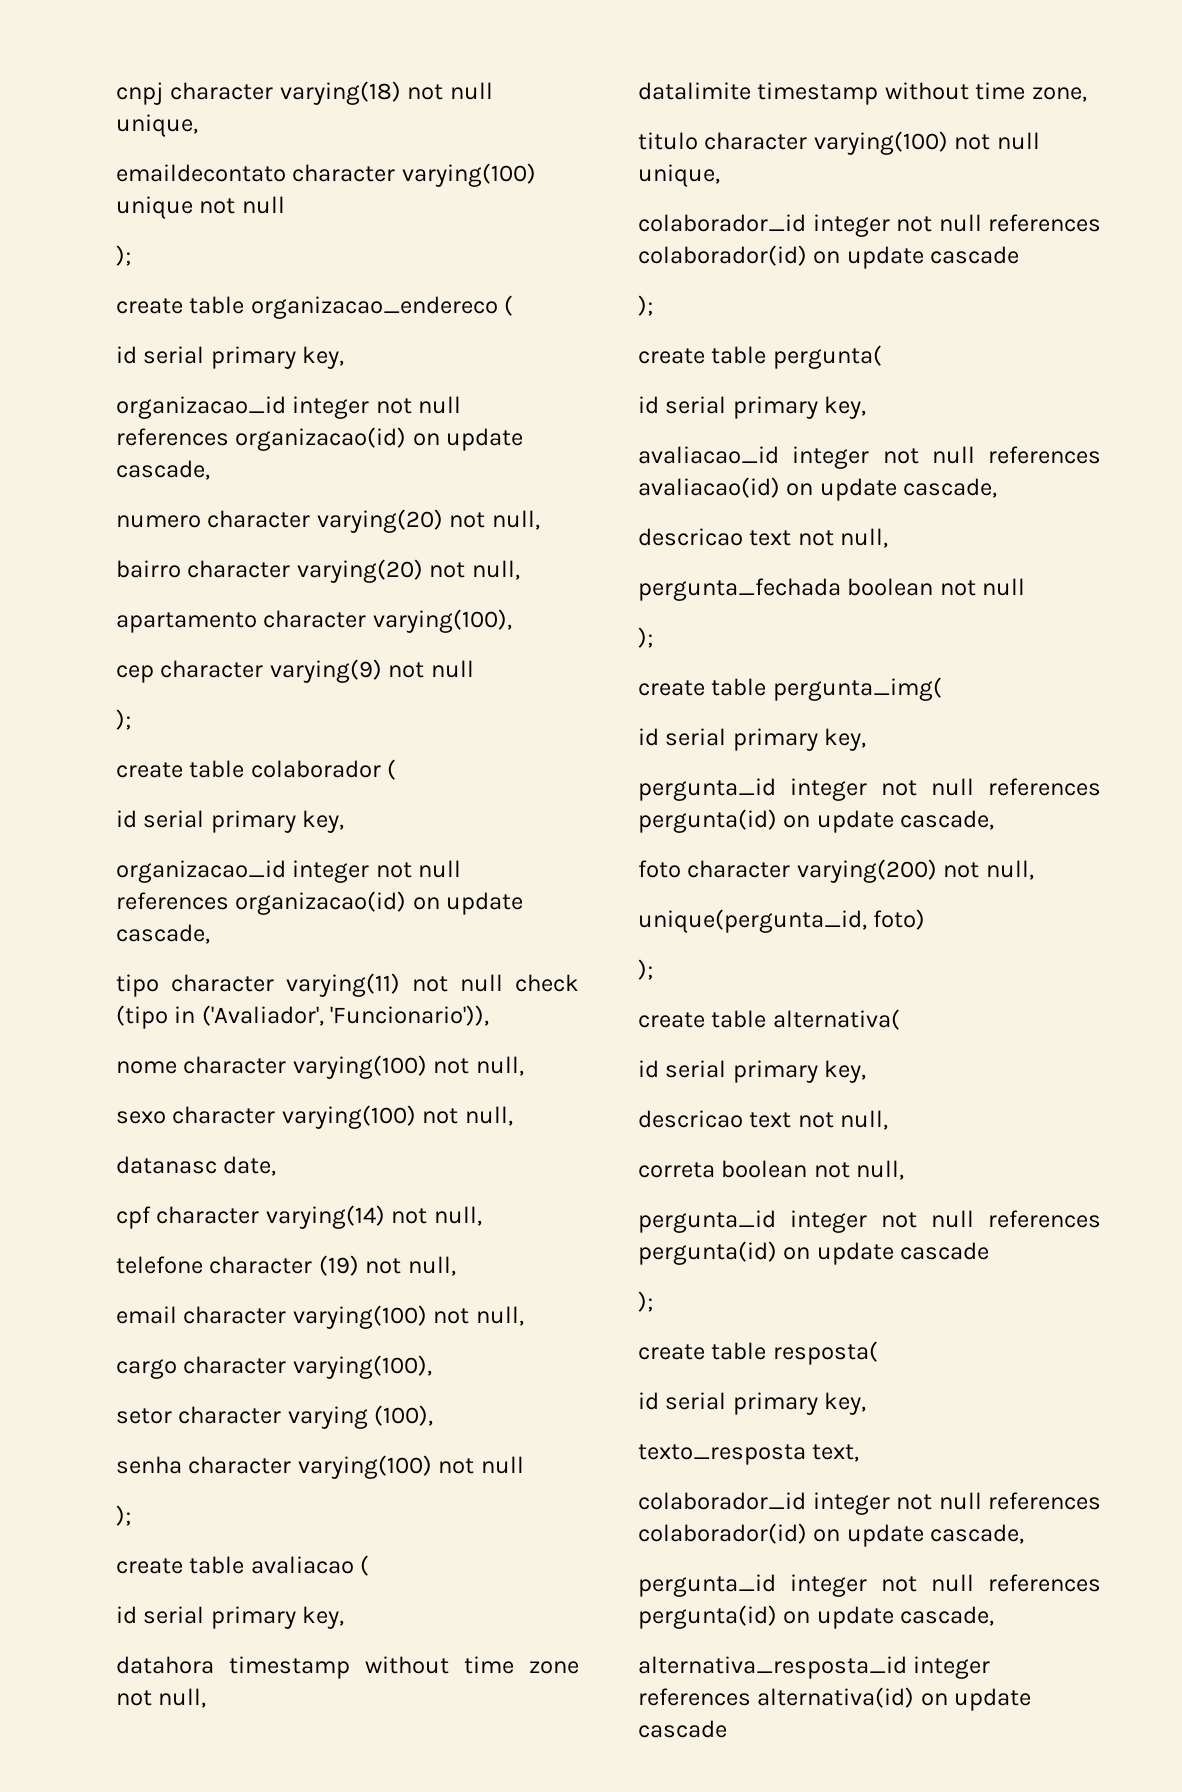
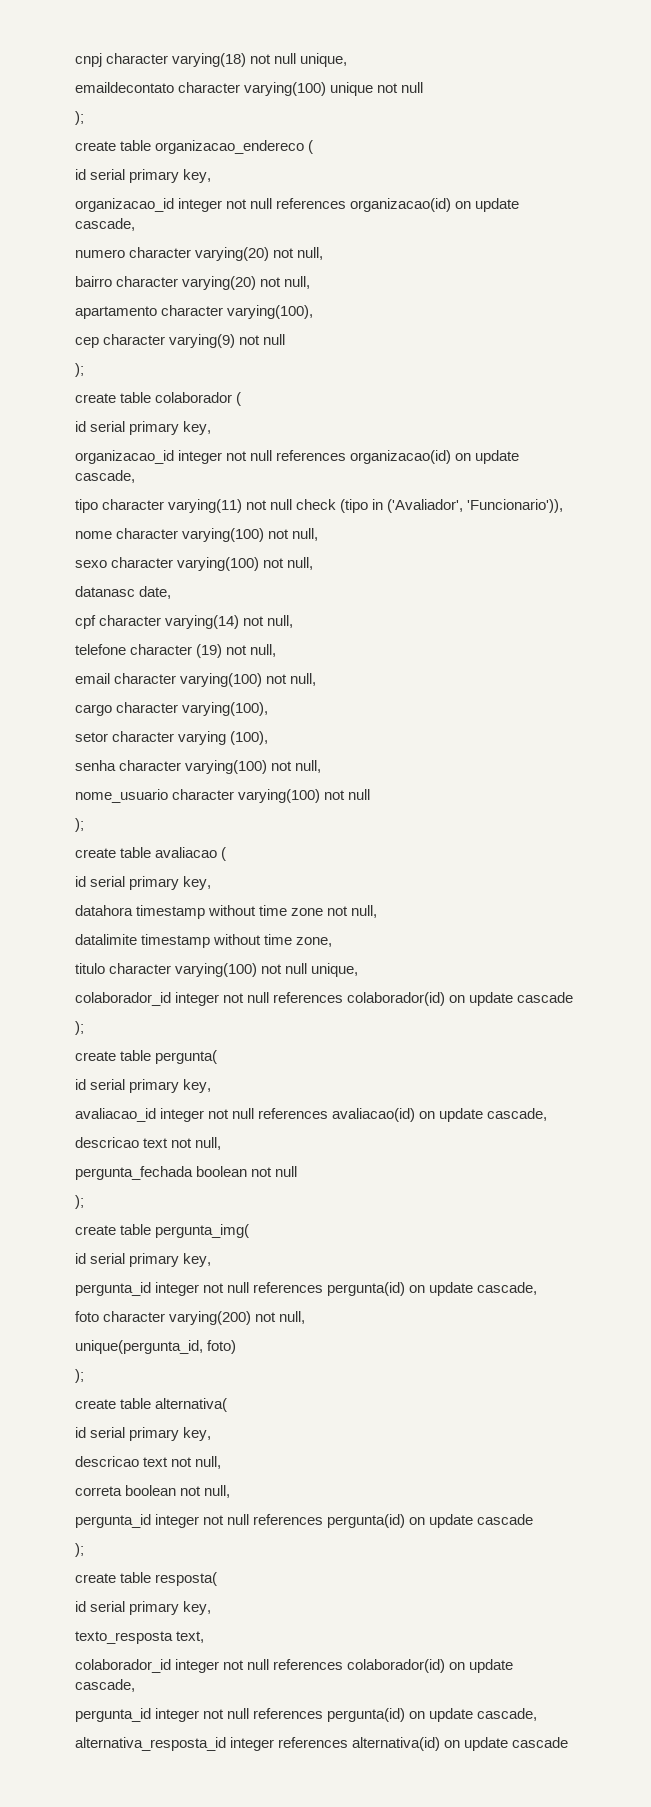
(475, 1466) none -> [295,760,322,773] [75,789,346,803] null, // nome_usuario character varying(100) not

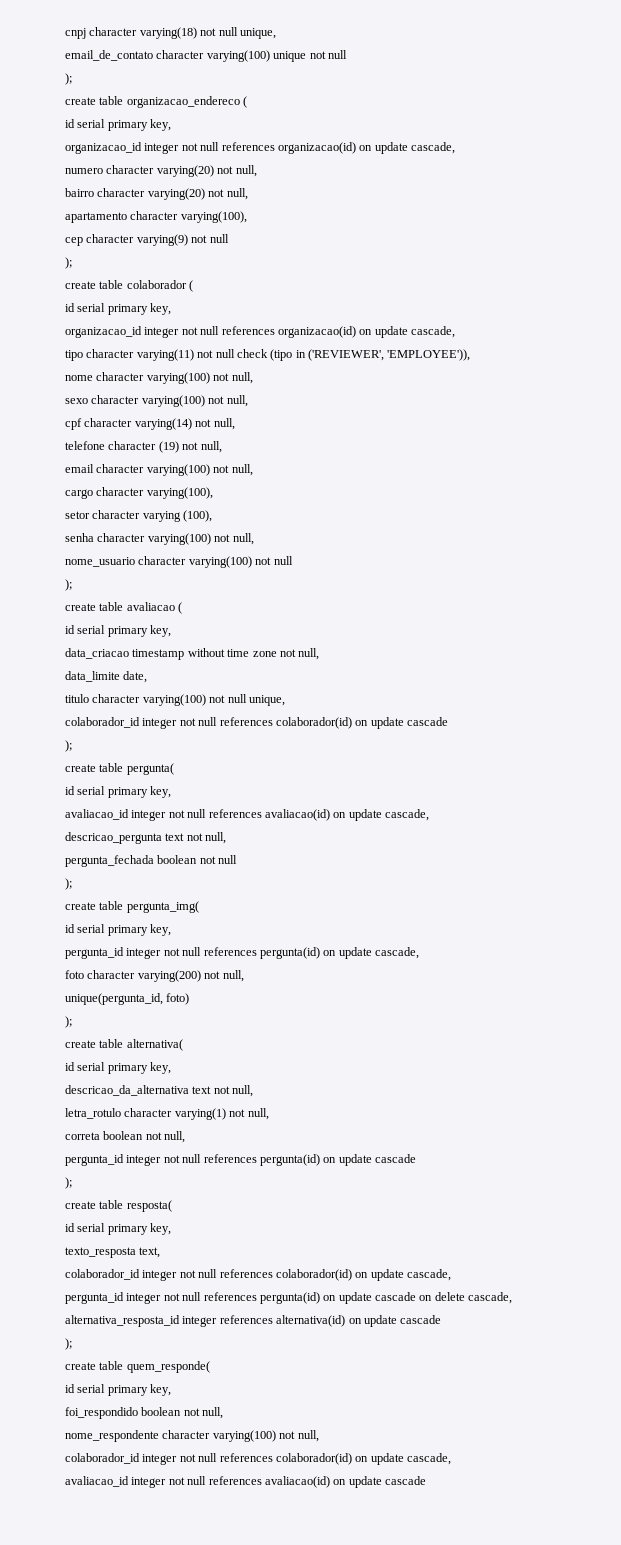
[75,82,174,93] emaildecontato -> [65,50,153,61] email_de_contato
[387,499,564,513] ('Avaliador', 'Funcionario')), -> [308,349,471,361] ('REVIEWER', 'EMPLOYEE')),
[75,586,172,599] // datanasc date, -> (248, 401) none
[75,905,133,916] datahora -> [65,648,129,659] data_criacao
[75,934,333,948] datalimite timestamp without time zone, -> [65,671,148,683] data_limite date,
[75,1137,139,1148] descricao -> [65,832,162,844] descricao_pergunta
[75,1456,222,1469] descricao text not null, -> [65,1085,254,1097] [65,1108,269,1120] descricao_da_alternativa text not null, // letra_rotulo character varying(1) not null,
(474, 1715) none -> [375,1292,465,1301] cascade on delete
(569, 1742) none -> [65,1338,72,1350] [65,1361,210,1373] [65,1384,172,1396] [65,1407,224,1419] [65,1430,319,1442] [65,1453,451,1465] [65,1476,426,1488] // ); // create table quem_responde( // id serial primary key, // foi_respondido boolean not null, // nome_respondente character varying(100) not null, // colaborador_id integer not null references colaborador(id) on update cascade, // avaliacao_id integer not null references avaliacao(id) on update cascade

